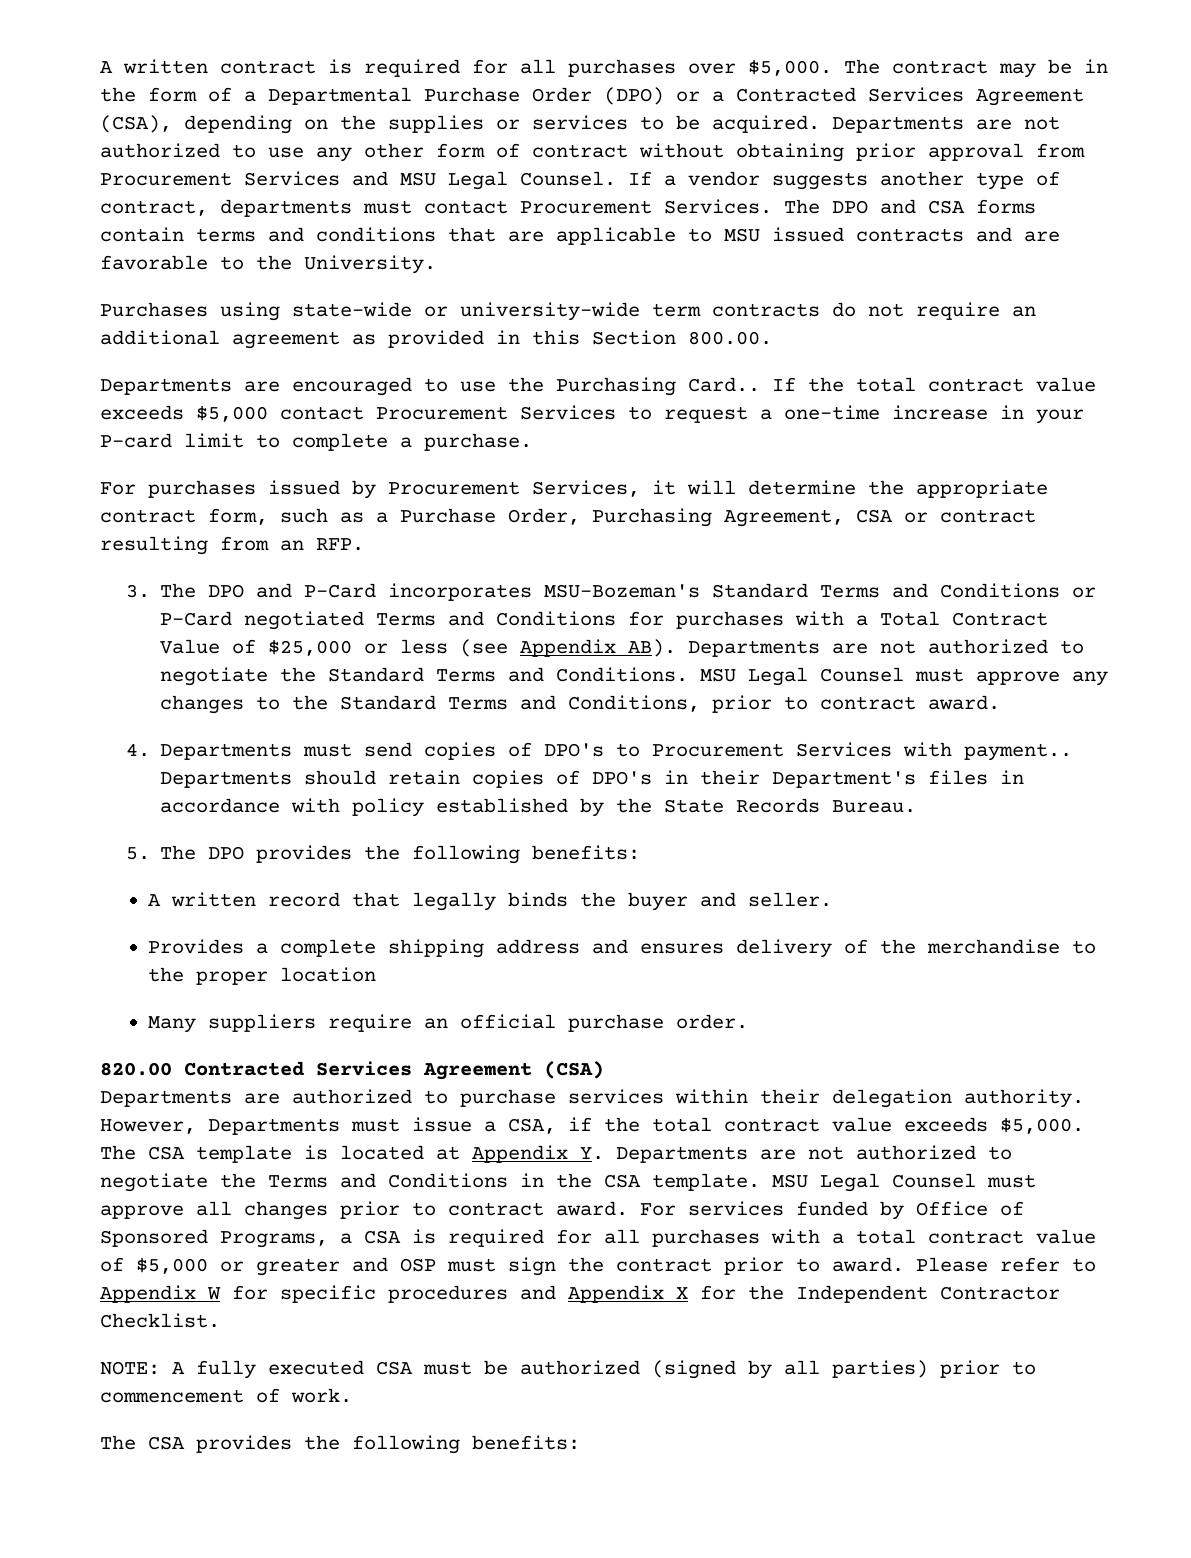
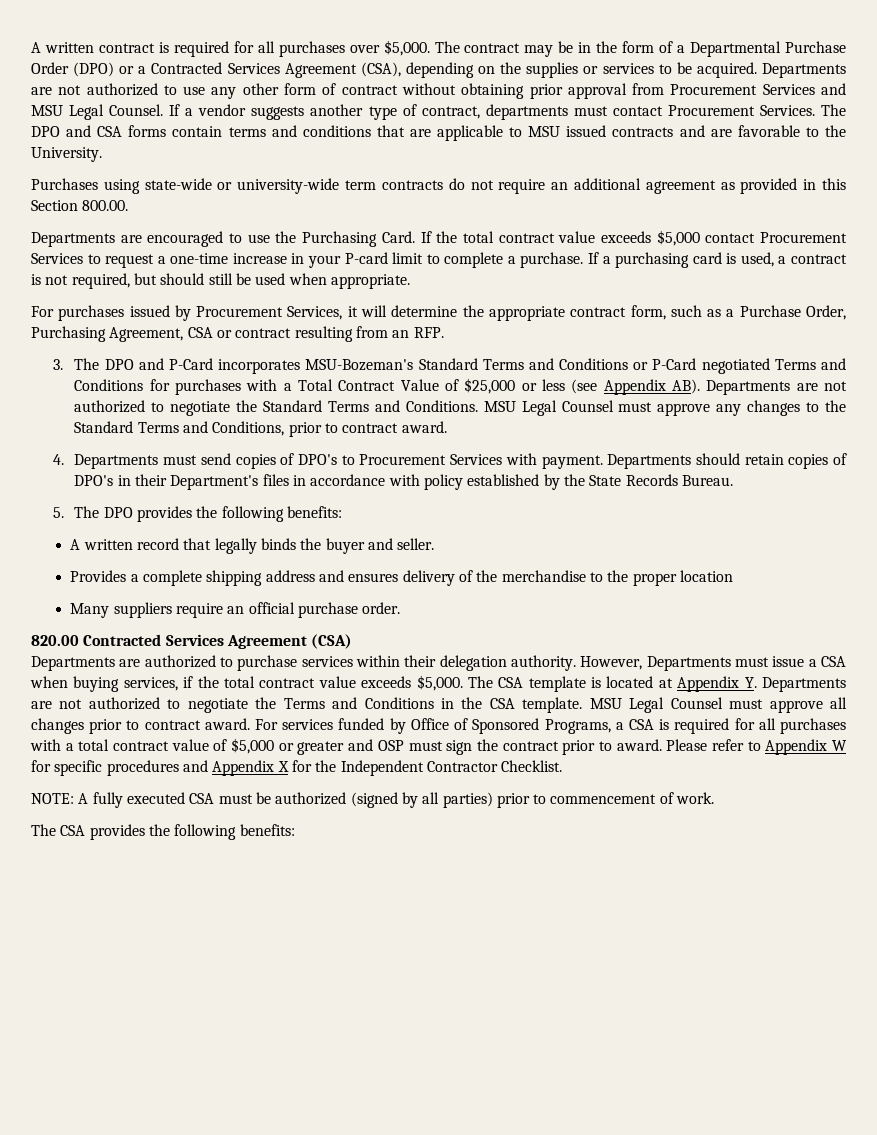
[688,377,760,392] Card.. -> [381,231,415,243] Card.
(532, 442) none -> [587,252,847,268] [31,273,410,289] If a purchasing card is used, a contract is not required, but should still be used when appropriate.
[964,743,1073,761] payment.. -> [541,455,603,469] payment.
[508,1118,556,1134] CSA, -> [821,656,847,667] [30,676,178,692] CSA when buying services,

